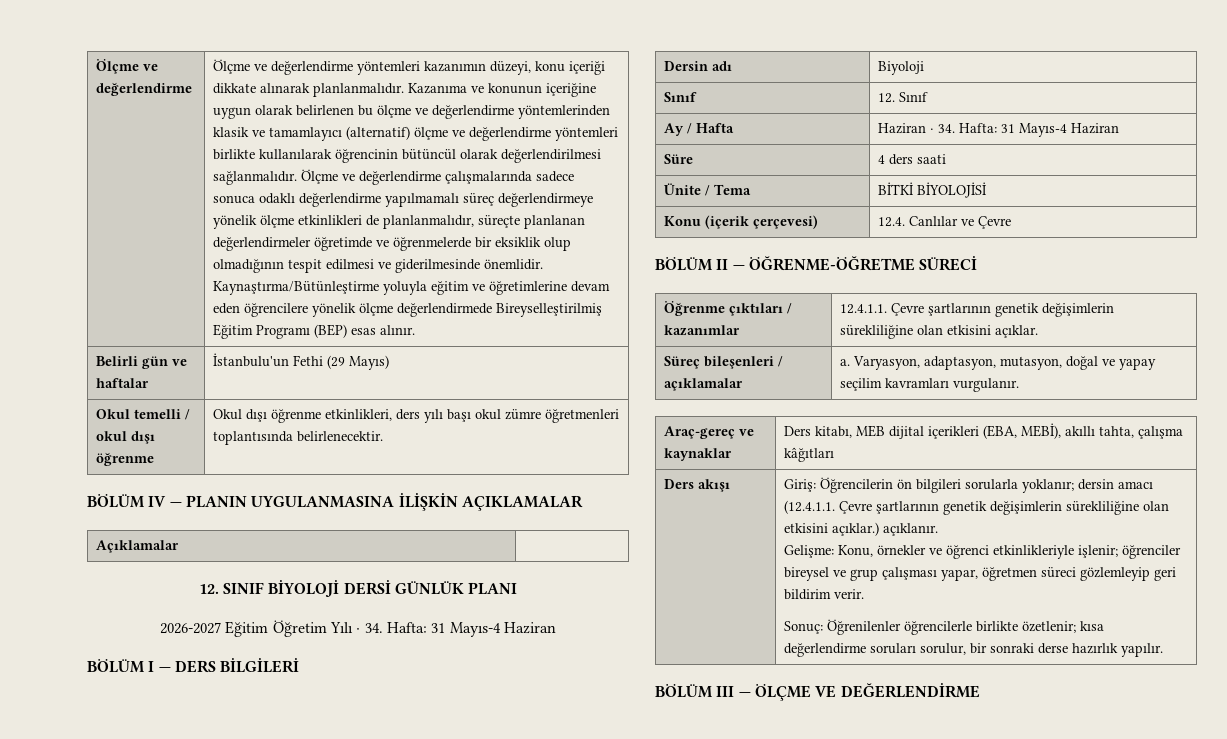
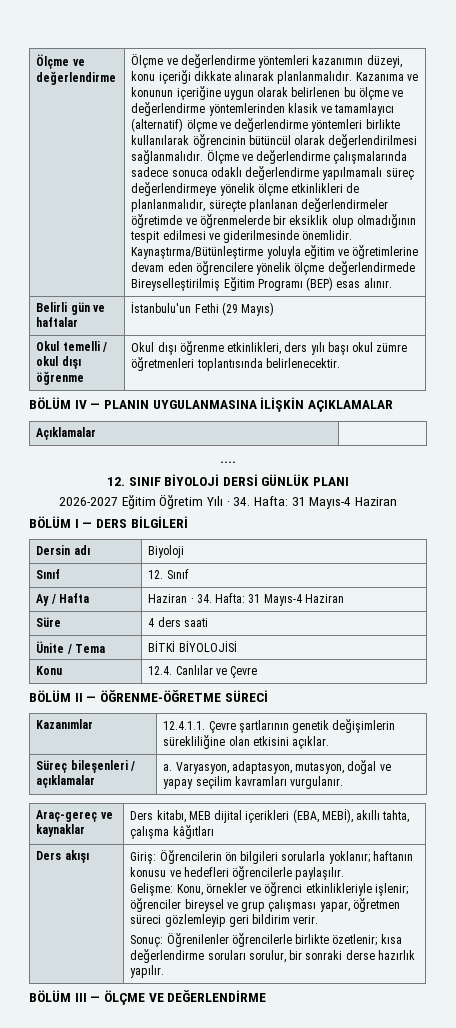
(180, 546) none -> [220,461,236,463] // ....
[705,215,819,229] (içerik çerçevesi) -> (63, 670) none
[664,301,793,316] [664,325,741,336] Öğrenme çıktıları / kazanımlar -> [36,719,94,729] Kazanımlar
[1078,479,1154,490] [784,500,1170,515] [784,522,939,536] dersin amacı (12.4.1.1. Çevre şartlarının genetik değişimlerin sürekliliğine olan etkisini açıklar.) açıklanır. -> [372,851,413,861] [130,866,345,880] haftanın konusu ve hedefleri öğrencilerle paylaşılır.

